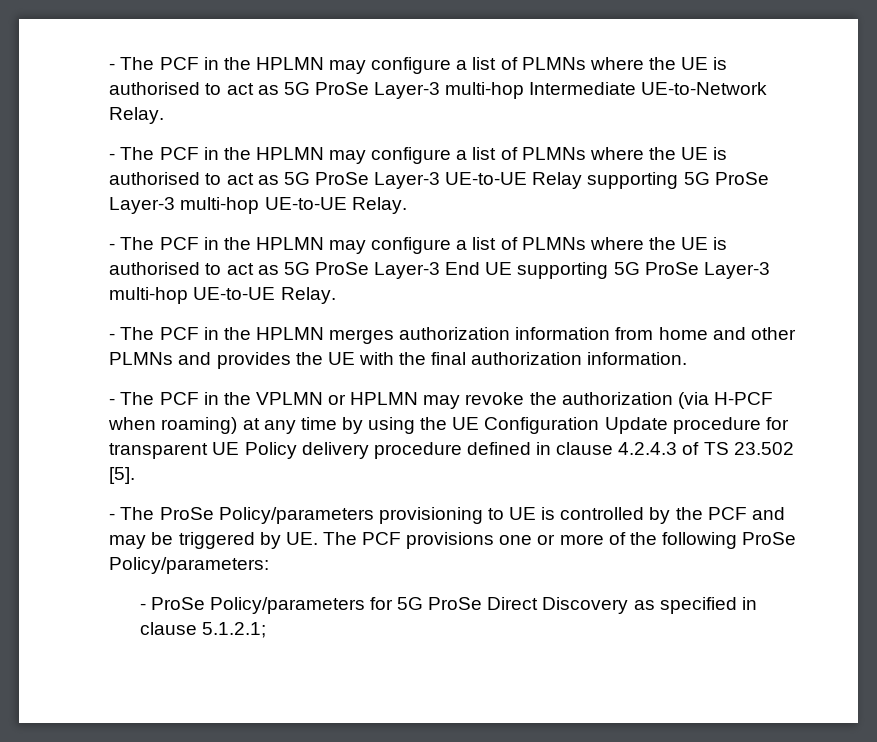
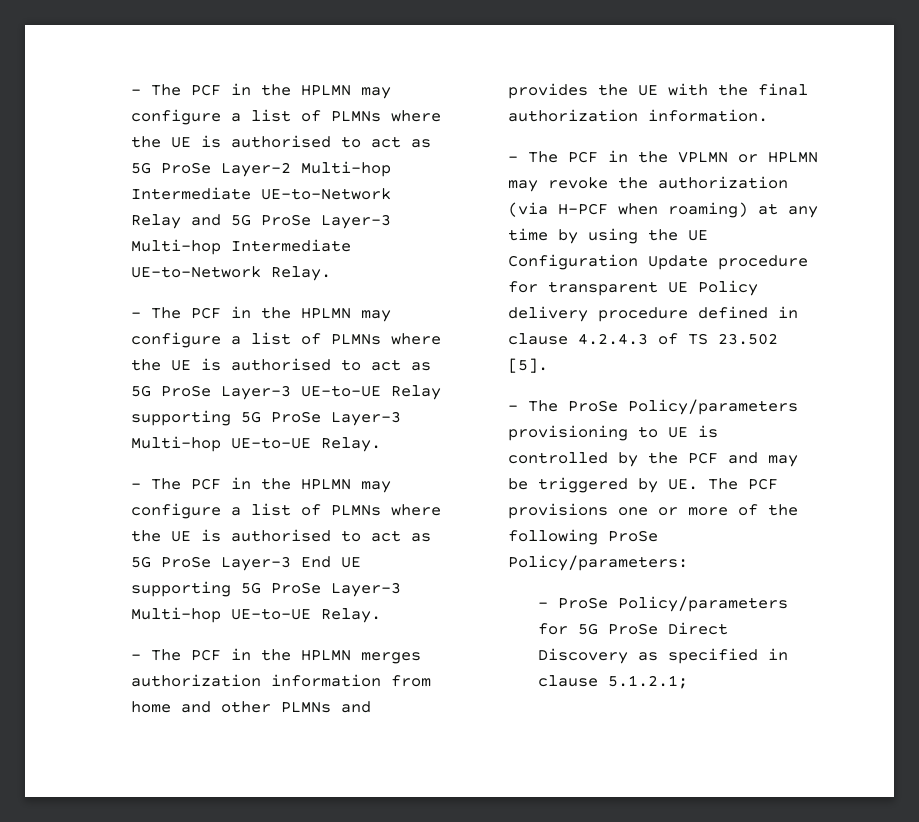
[374,82,525,99] Layer-3 multi-hop -> [221,161,392,177] [131,187,392,200] [131,214,392,229] [131,239,222,255] Layer-2 Multi-hop Intermediate UE-to-Network Relay and 5G ProSe Layer-3 Multi-hop
[180,197,260,214] multi-hop -> [131,436,222,452] Multi-hop
[109,287,189,304] multi-hop -> [131,607,222,623] Multi-hop

